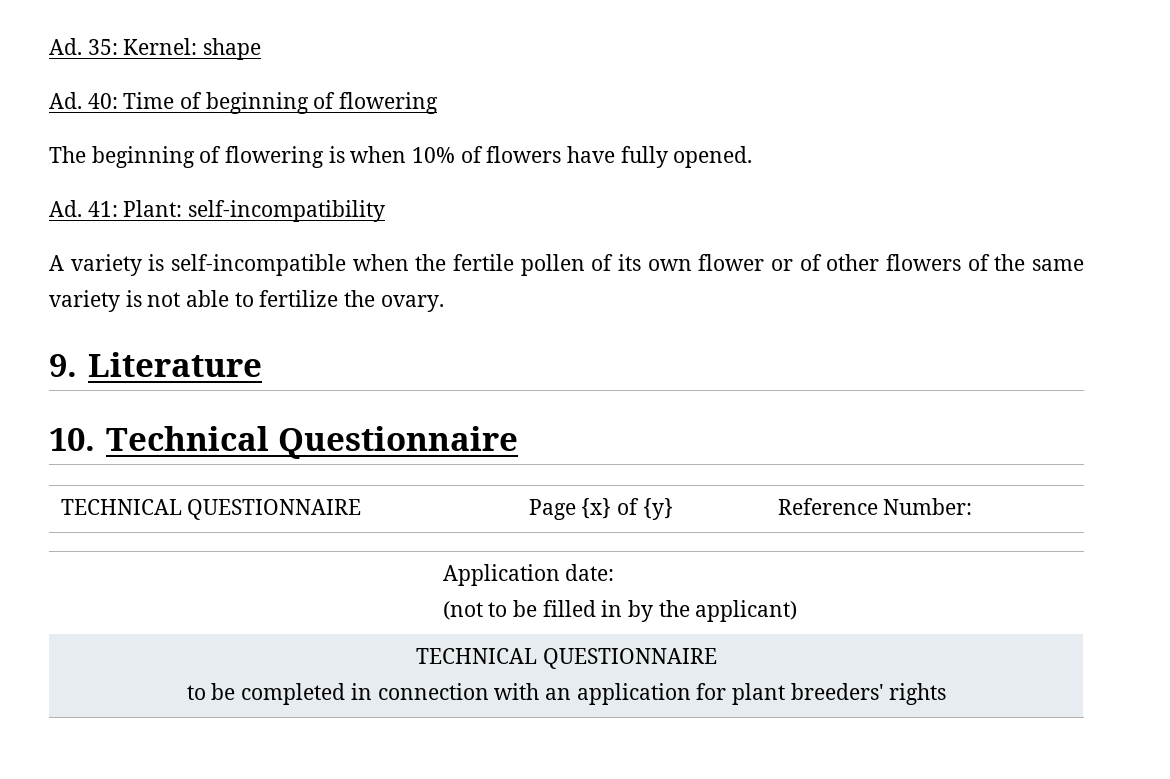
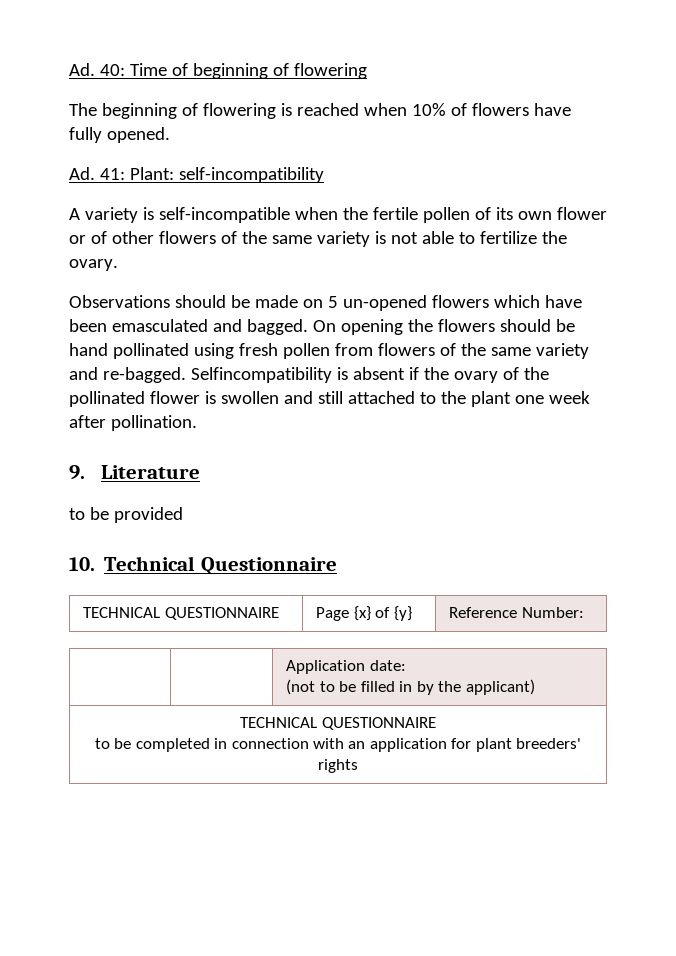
[49,38,262,60] [49,92,82,109] Ad. 35: Kernel: shape // Ad. -> [69,63,95,76] Ad.
(345, 154) none -> [296,103,359,116] reached
(444, 303) none -> [69,295,582,311] [69,319,575,335] [69,343,589,359] [69,367,549,383] [69,391,590,407] [69,415,197,431] // Observations should be made on 5 un-opened flowers which have been emasculated and bagged. On opening the flowers should be hand pollinated using fresh pollen from flowers of the same variety and re-bagged. Selfincompatibility is absent if the ovary of the pollinated flower is swollen and still attached to the plant one week after pollination.
(262, 364) none -> [69,507,183,523] // to be provided

